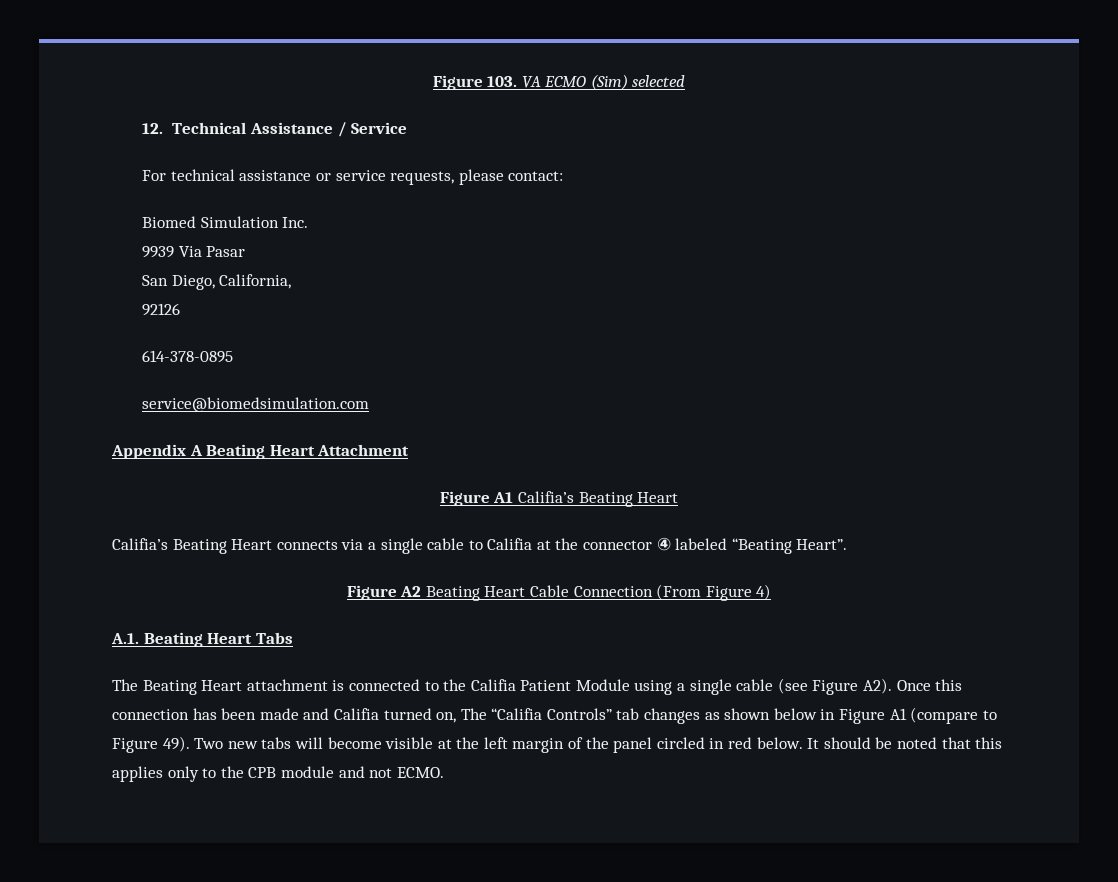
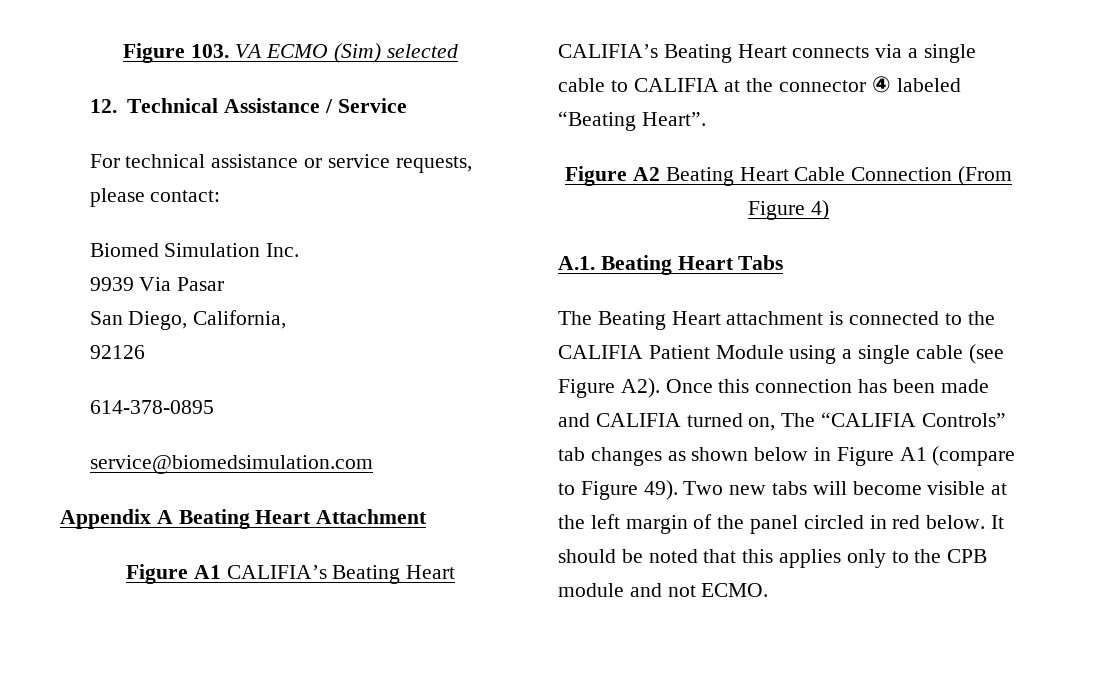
[518,491,574,503] Califia’s -> [226,565,327,579] CALIFIA’s
[112,538,168,550] Califia’s -> [558,44,658,58] CALIFIA’s
[487,538,533,550] Califia -> [633,78,719,92] CALIFIA
[470,679,516,691] Califia -> [558,345,643,359] CALIFIA
[333,708,379,720] Califia -> [595,413,681,427] CALIFIA
[491,708,543,720] “Califia -> [821,412,917,427] “CALIFIA

